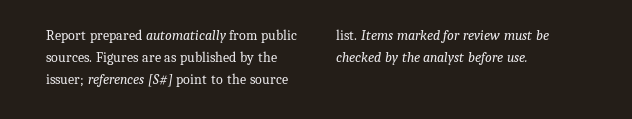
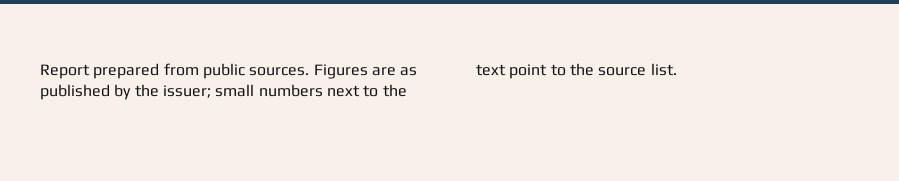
[145,30,227,43] automatically -> (160, 71) none
[87,74,173,87] references [S#] -> [215,84,407,97] [476,64,506,76] small numbers next to the text
[360,30,549,43] [336,52,528,65] Items marked for review must be checked by the analyst before use. -> (677, 69) none

